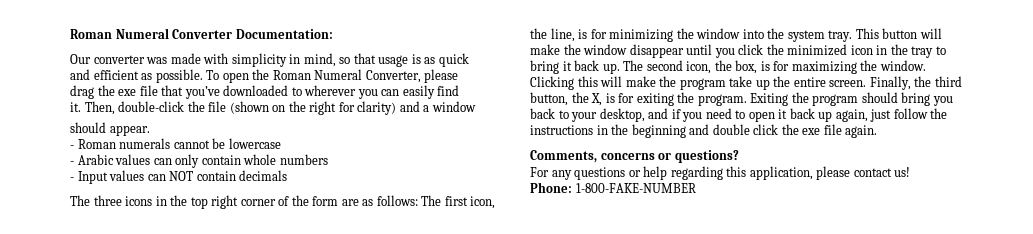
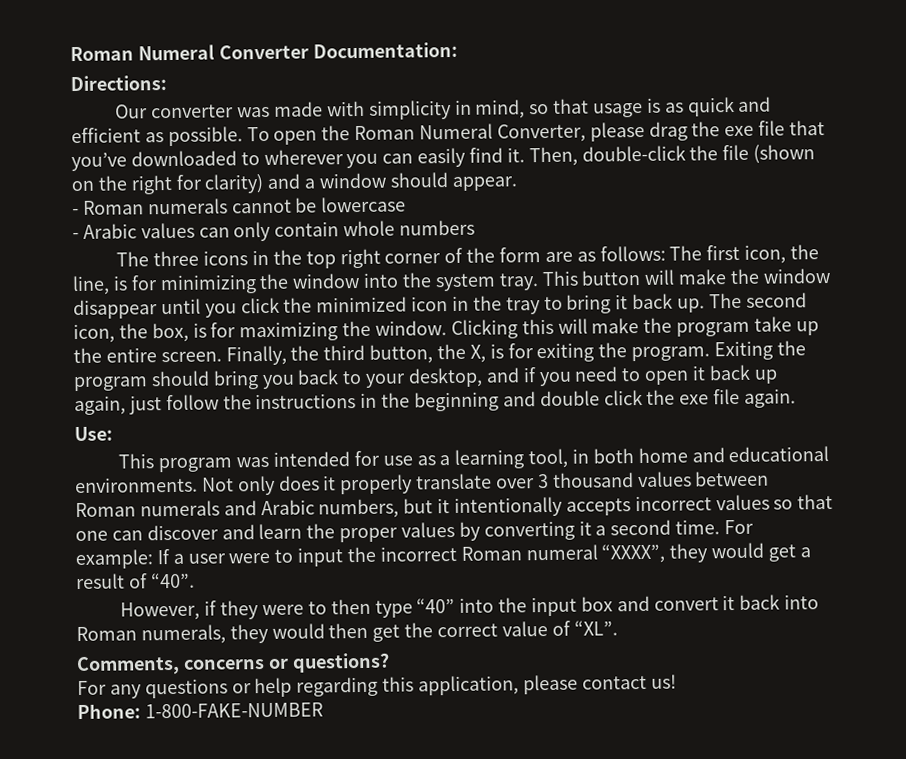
(333, 34) none -> [70,75,167,92] // Directions:
(469, 60) // -> (735, 106) none
(459, 76) // -> (645, 131) none
(460, 90) // -> (504, 155) none
(476, 106) // -> (387, 180) none
[70,170,288,184] // - Input values can NOT contain decimals -> (476, 227) none
(878, 131) none -> [74,426,113,442] [118,445,830,473] [75,470,770,496] [75,493,834,519] [75,519,755,543] [75,542,811,570] [76,572,195,590] [120,594,820,621] [76,620,618,645] // Use: // This program was intended for use as a learning tool, in both home and educational environments. Not only does it properly translate over 3 thousand values between Roman numerals and Arabic numbers, but it intentionally accepts incorrect values so that one can discover and learn the proper values by converting it a second time. For example: If a user were to input the incorrect Roman numeral “XXXX”, they would get a result of “40”. // However, if they were to then type “40” into the input box and convert it back into Roman numerals, they would then get the correct value of “XL”.

